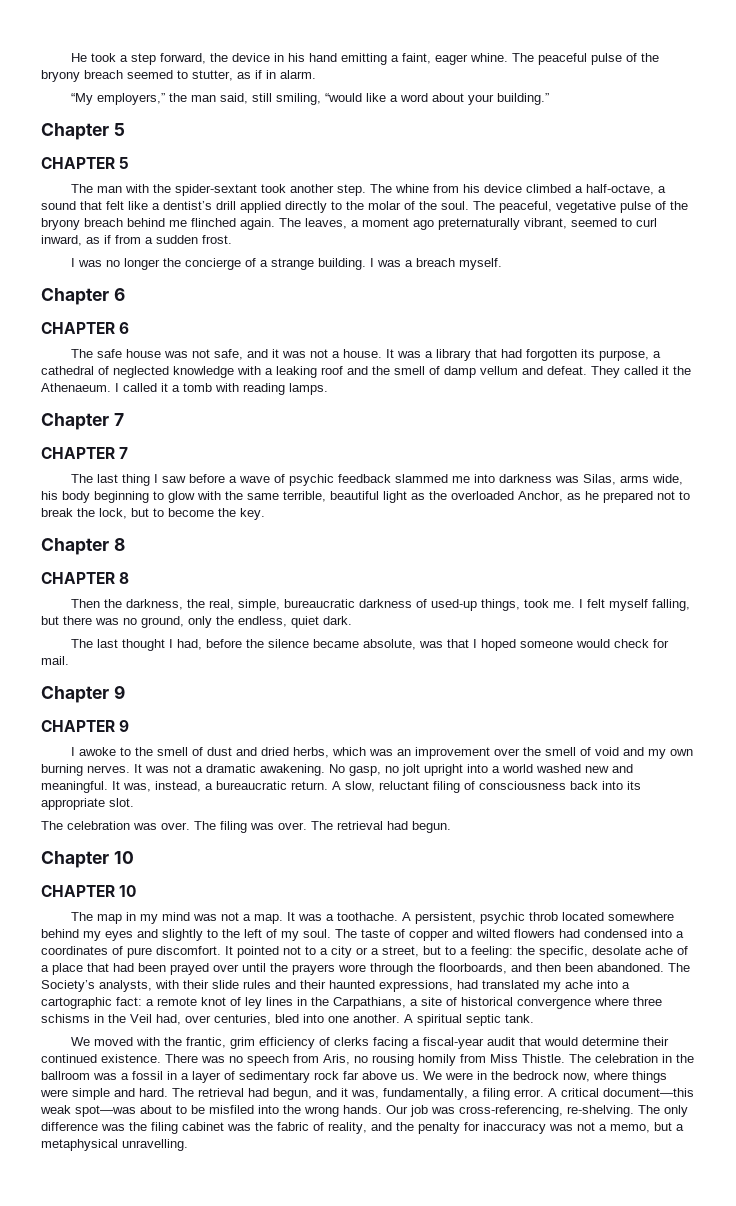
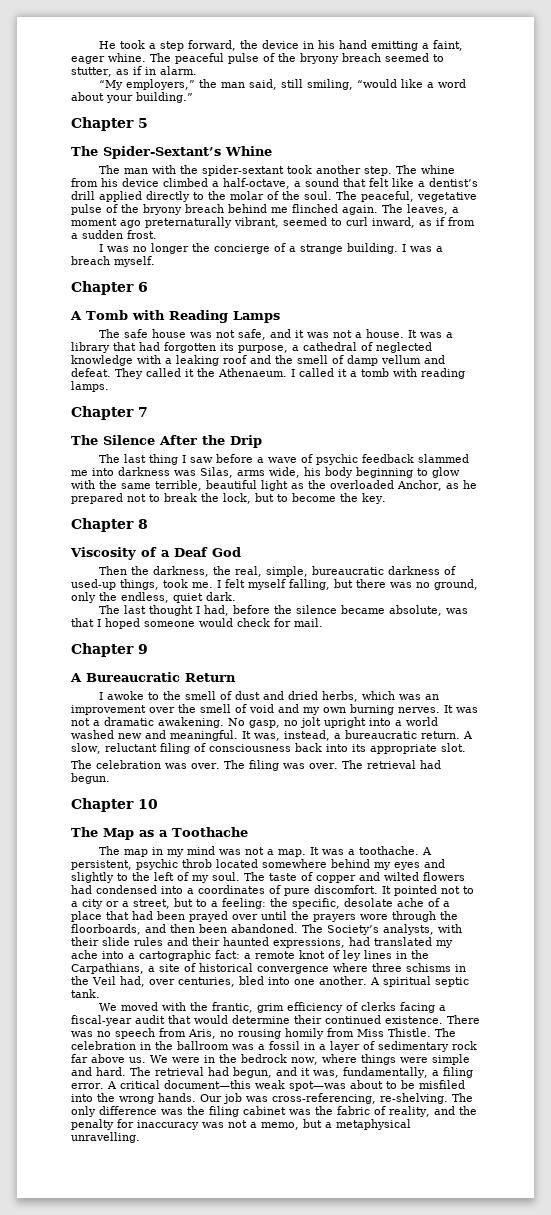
[41,157,130,169] CHAPTER 5 -> [71,146,272,159] The Spider-Sextant’s Whine
[41,322,130,334] CHAPTER 6 -> [70,310,280,323] A Tomb with Reading Lamps
[41,447,129,459] CHAPTER 7 -> [71,435,262,448] The Silence After the Drip
[41,572,130,584] CHAPTER 8 -> [70,547,241,560] Viscosity of a Deaf God
[41,720,130,732] CHAPTER 9 -> [70,672,236,682] A Bureaucratic Return
[41,885,137,897] CHAPTER 10 -> [71,827,248,840] The Map as a Toothache

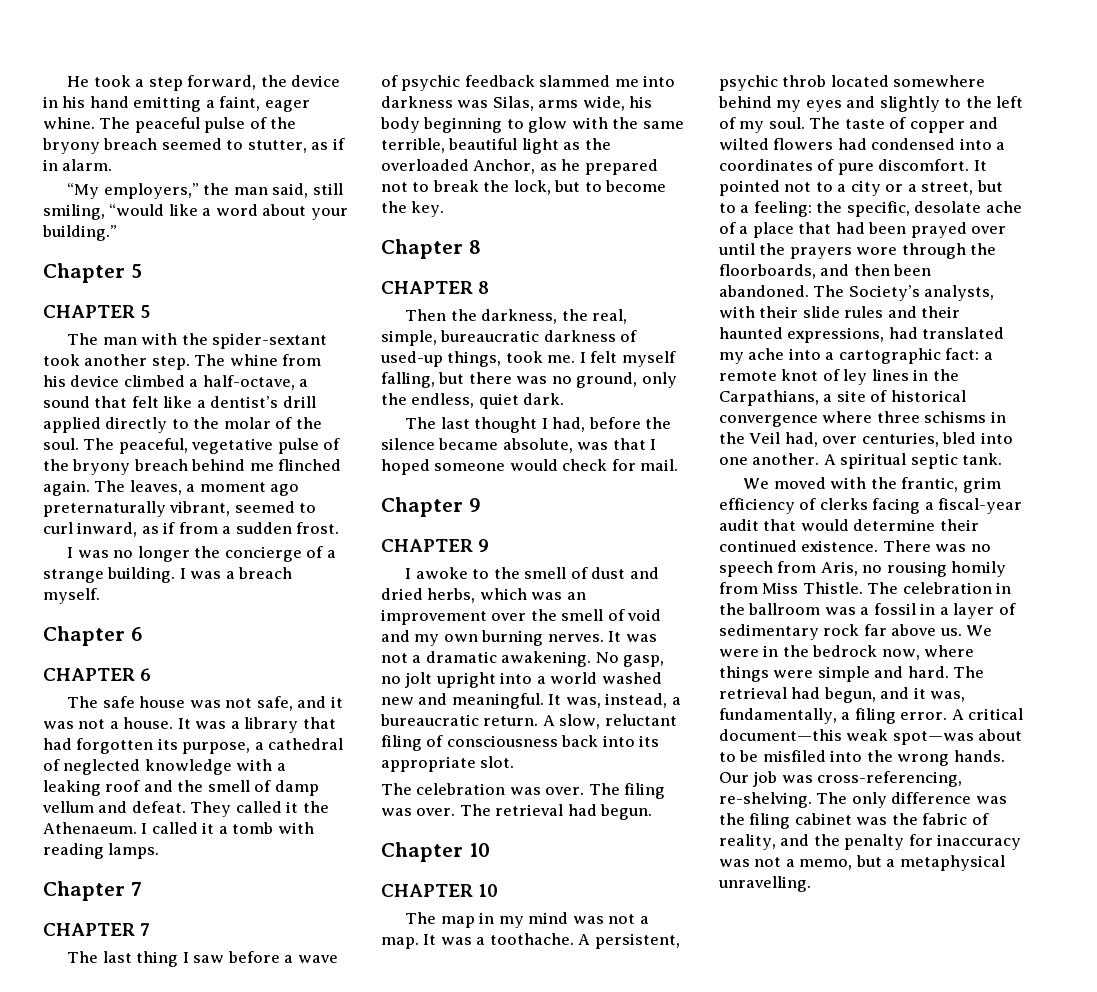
[71,146,272,159] The Spider-Sextant’s Whine -> [43,305,151,318] CHAPTER 5
[70,310,280,323] A Tomb with Reading Lamps -> [43,668,152,681] CHAPTER 6
[71,435,262,448] The Silence After the Drip -> [43,923,151,936] CHAPTER 7
[70,547,241,560] Viscosity of a Deaf God -> [381,281,490,294] CHAPTER 8
[70,672,236,682] A Bureaucratic Return -> [381,539,490,552] CHAPTER 9
[71,827,248,840] The Map as a Toothache -> [381,884,499,897] CHAPTER 10

